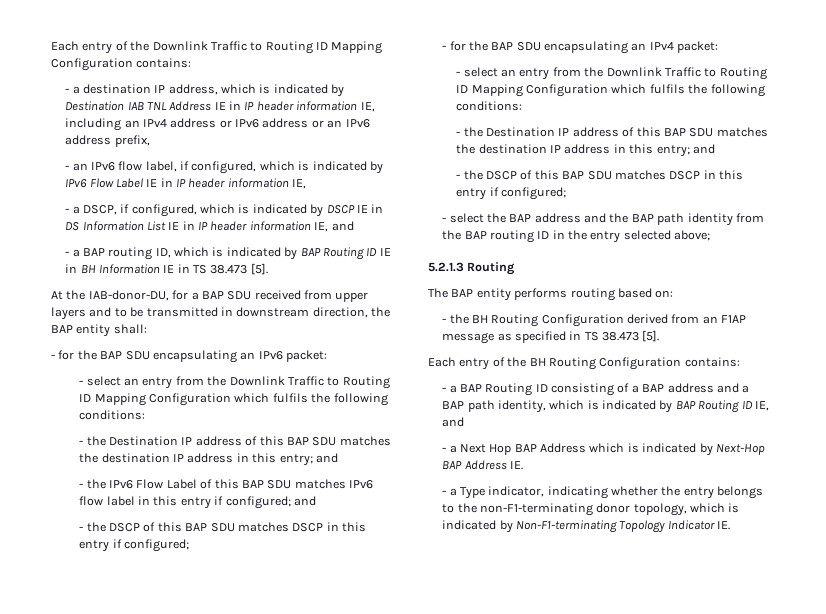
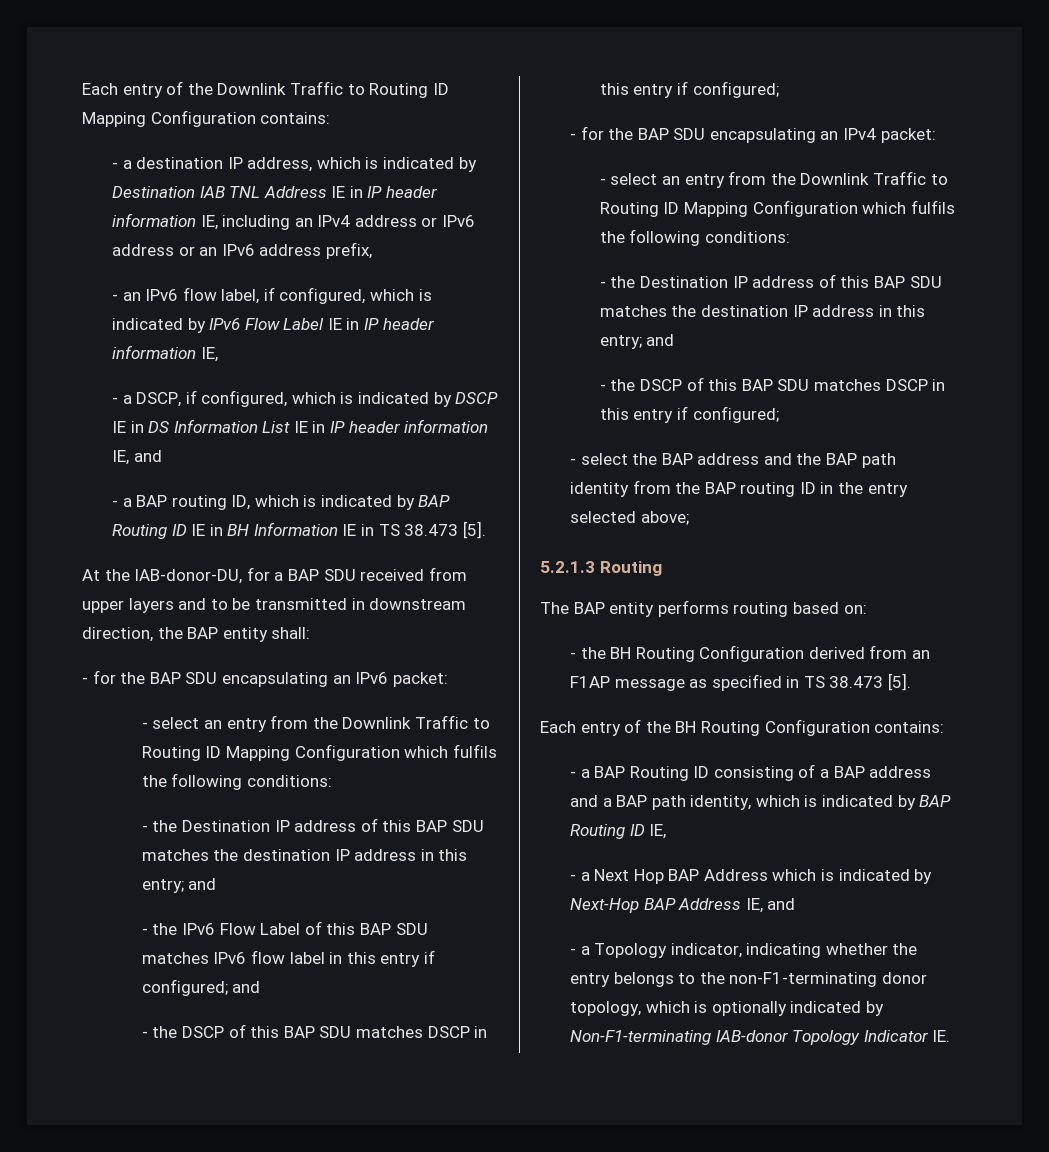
[442,417,465,427] and -> (667, 831) none
[509,461,523,470] [442,487,485,499] IE. // - a Type -> [745,898,796,913] [569,943,668,958] IE, and // - a Topology
(740, 508) none -> [711,1001,787,1016] optionally
(617, 526) none -> [715,1030,788,1042] IAB-donor

